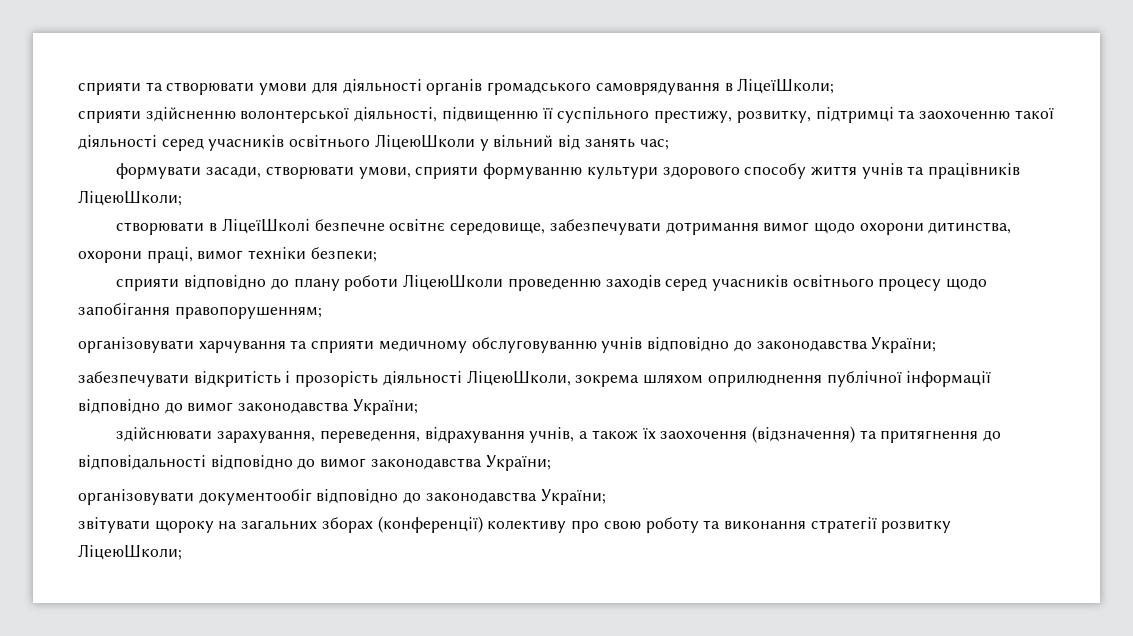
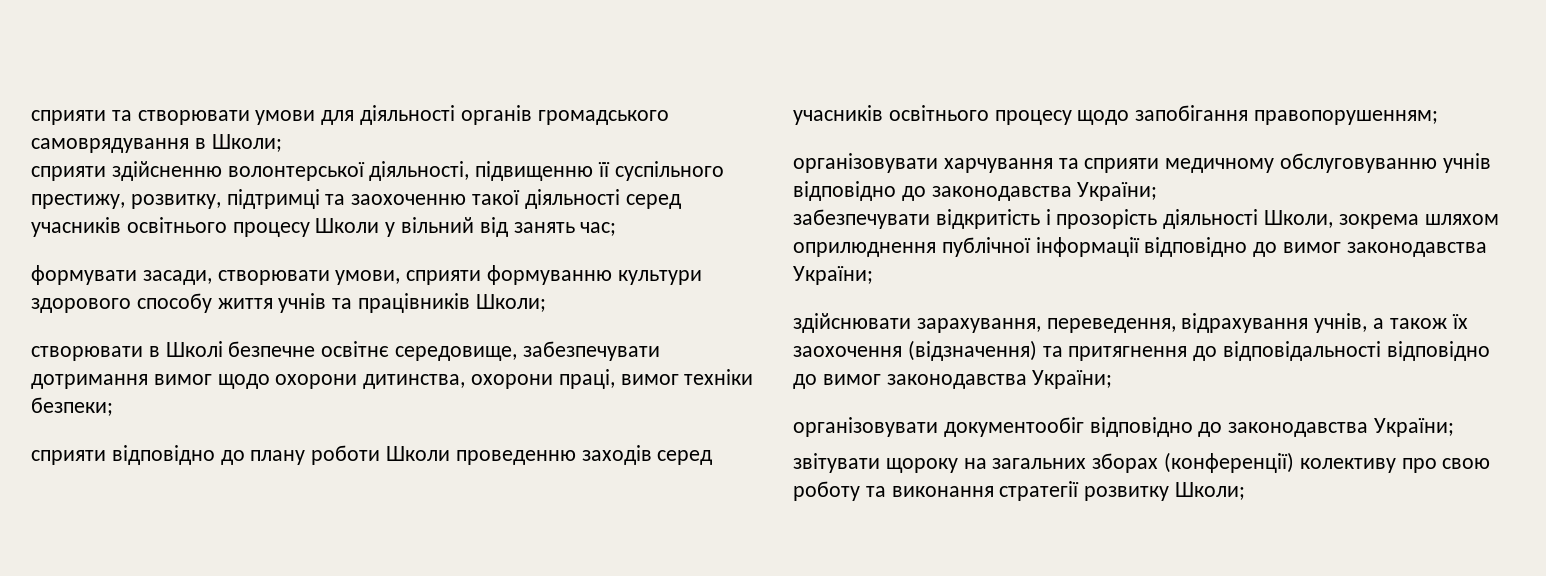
[737,78,835,94] ЛіцеїШколи; -> [211,134,282,152] Школи;
[374,134,475,150] ЛіцеюШколи -> [232,218,380,237] процесу Школи
[78,190,182,206] ЛіцеюШколи; -> [475,294,546,312] Школи;
[221,218,310,234] ЛіцеїШколі -> [165,341,223,357] Школі
[403,274,504,290] ЛіцеюШколи -> [386,446,451,461] Школи
[466,370,571,386] ЛіцеюШколи, -> [1264,210,1334,228] Школи,
[78,544,182,560] ЛіцеюШколи; -> [1175,482,1246,500] Школи;

